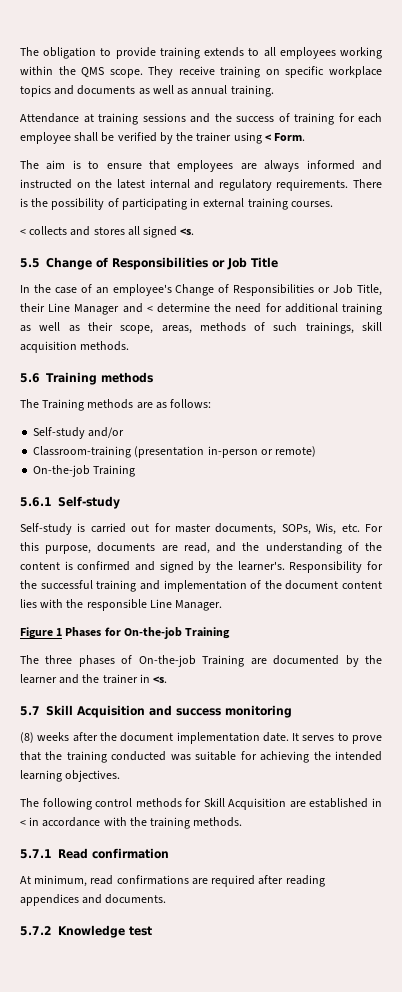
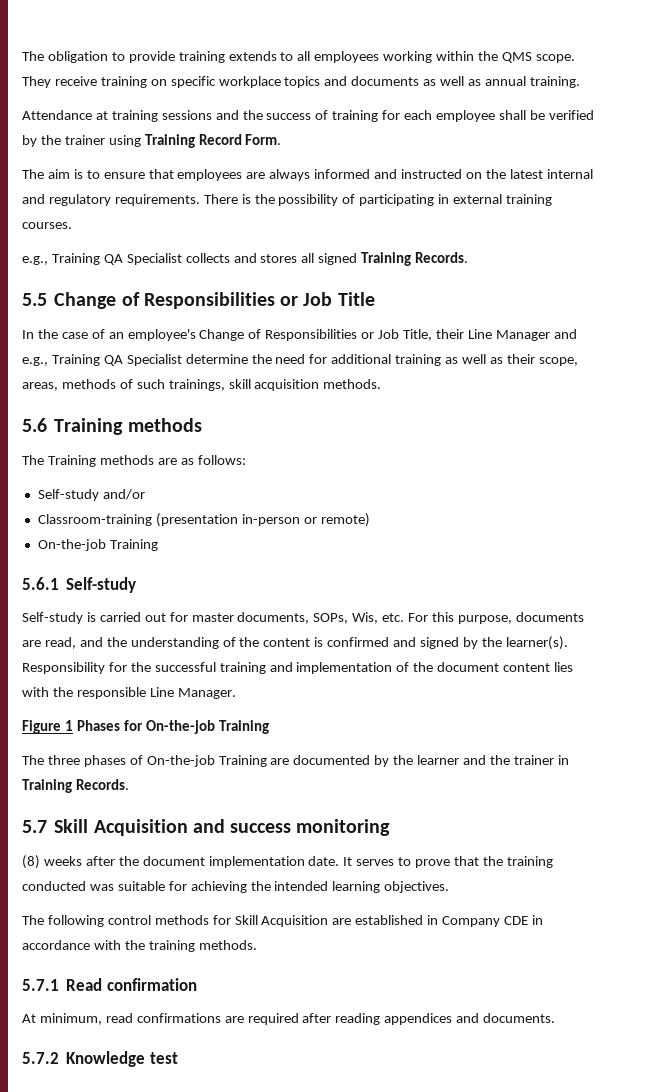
[264,134,271,141] < -> [144,134,242,148] Training Record
[20,229,26,235] < -> [22,253,182,265] e.g., Training QA Specialist
[180,228,195,235] <s. -> [361,252,469,266] Training Records.
[146,306,153,312] < -> [22,354,182,366] e.g., Training QA Specialist
[237,561,285,571] learner's. -> [505,636,568,650] learner(s).
[153,676,168,683] <s. -> [22,779,129,793] Training Records.
[20,820,26,826] < -> [442,916,529,927] Company CDE

